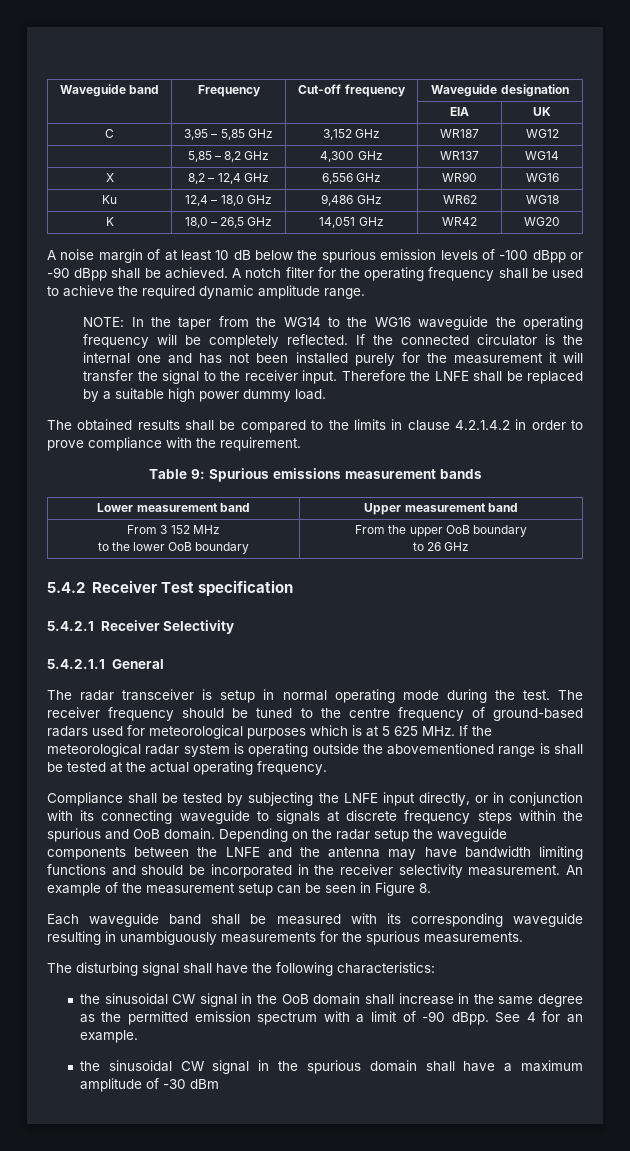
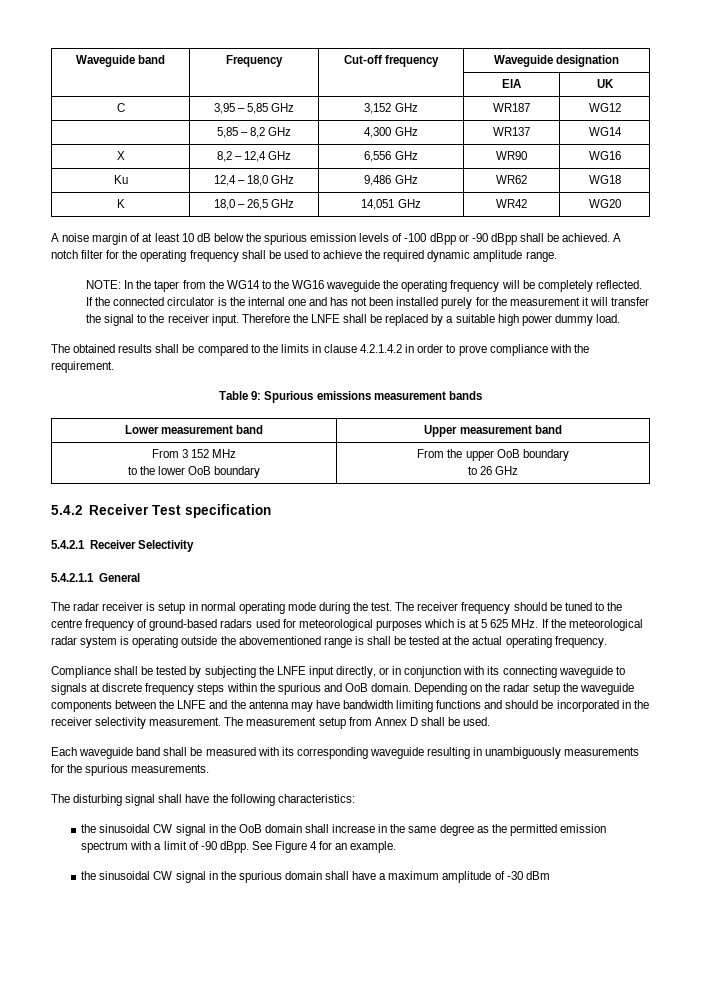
[122,689,195,701] transceiver -> [102,602,144,611] receiver
[566,865,583,875] [47,882,431,896] An example of the measurement setup can be seen in Figure 8. -> [224,717,491,729] The measurement setup from Annex D shall be used.
(521, 1017) none -> [275,841,308,853] Figure

